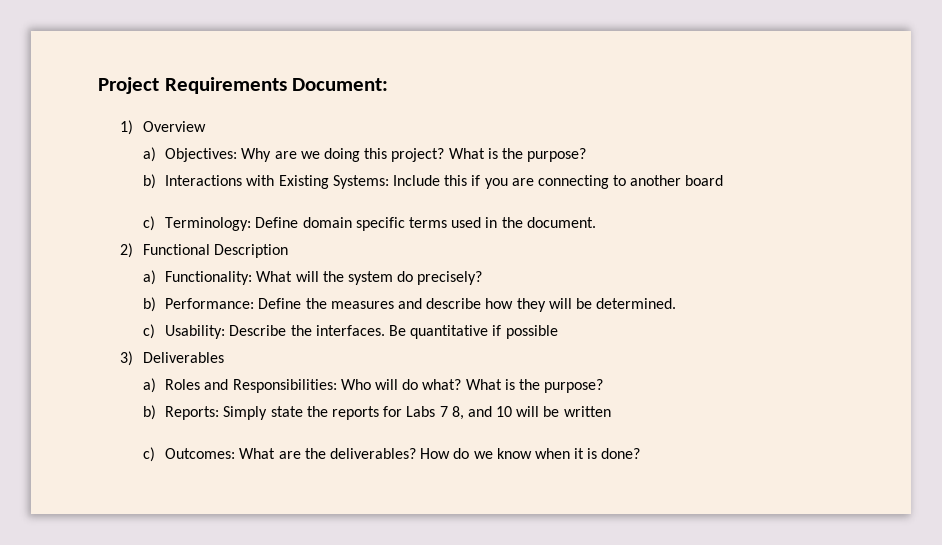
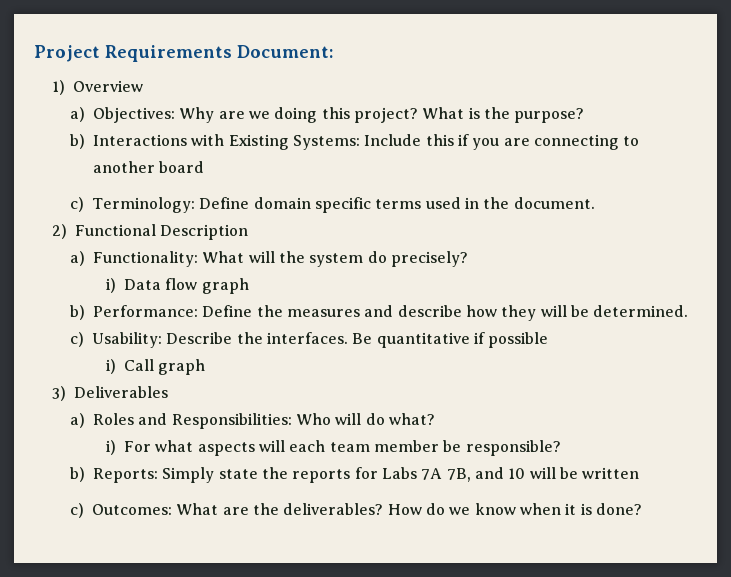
(483, 278) none -> [105,278,249,294] // i) Data flow graph
(558, 332) none -> [105,359,206,375] // i) Call graph
[465,379,604,393] What is the purpose? -> [105,440,561,456] // i) For what aspects will each team member be responsible?
[439,406,464,420] 7 8, -> [421,468,471,482] 7A 7B,

